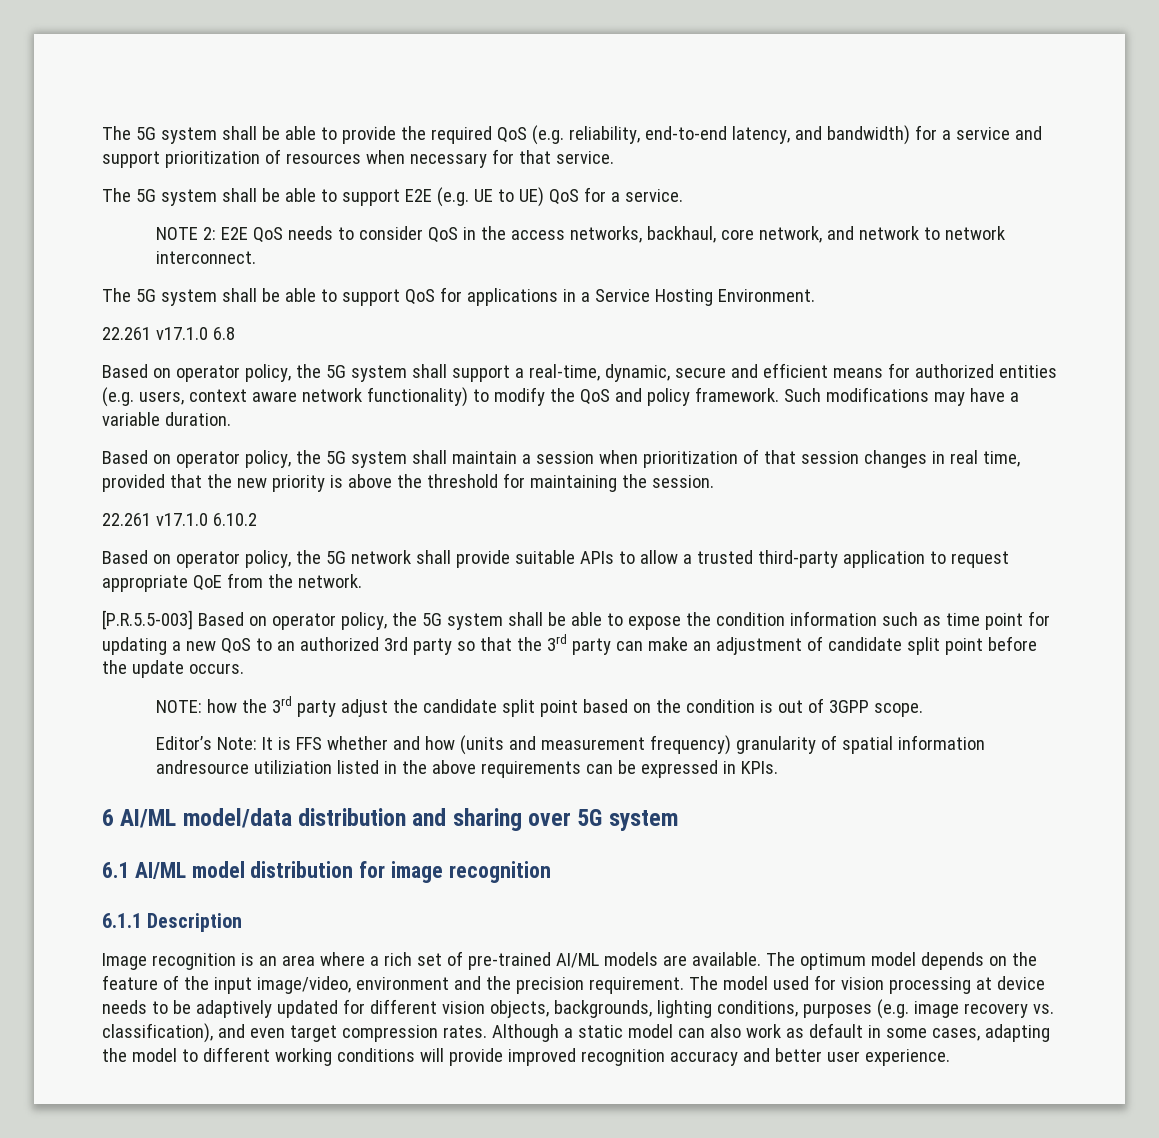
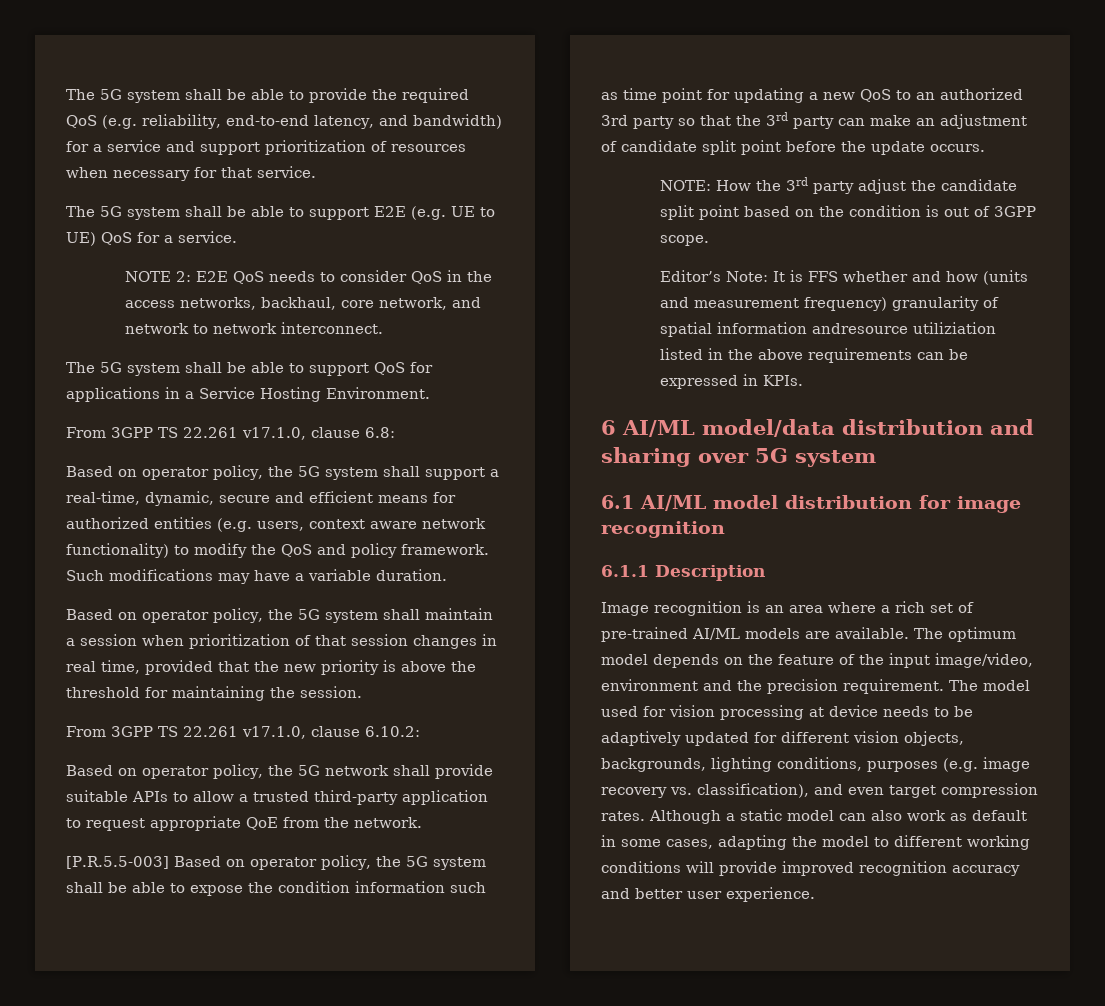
[102,327,235,340] 22.261 v17.1.0 6.8 -> [66,427,395,440] From 3GPP TS 22.261 v17.1.0, clause 6.8:
[102,513,257,526] 22.261 v17.1.0 6.10.2 -> [66,726,420,739] From 3GPP TS 22.261 v17.1.0, clause 6.10.2:
[206,699,237,713] how -> [716,180,752,191] How

